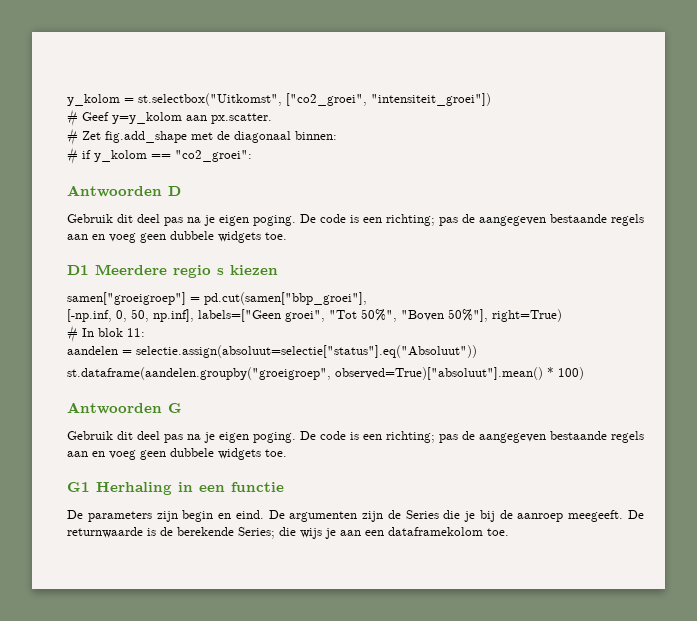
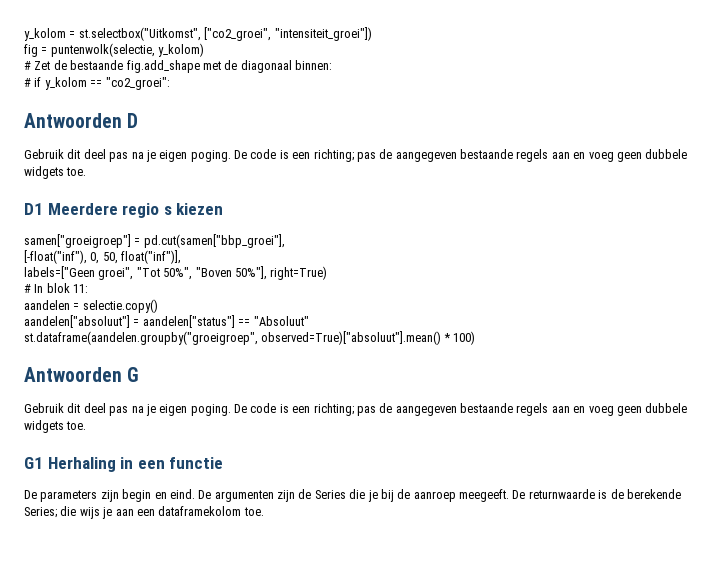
[67,109,272,126] # Geef y=y_kolom aan px.scatter. -> [24,43,205,57] fig = puntenwolk(selectie, y_kolom)
(101, 135) none -> [53,60,124,70] de bestaande
[67,309,112,322] [-np.inf, -> [24,250,87,264] [-float("inf"),
[153,309,194,322] np.inf], -> [121,250,182,264] float("inf")], //
[136,345,477,358] selectie.assign(absoluut=selectie["status"].eq("Absoluut")) -> [82,299,158,313] [24,315,309,328] selectie.copy() // aandelen["absoluut"] = aandelen["status"] == "Absoluut"

